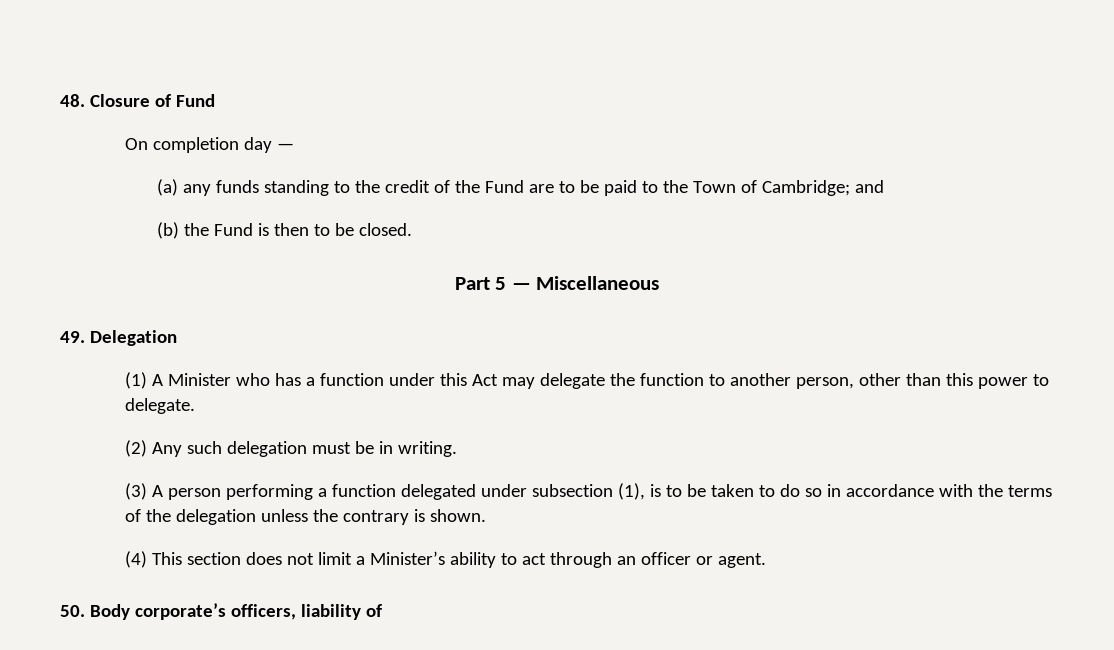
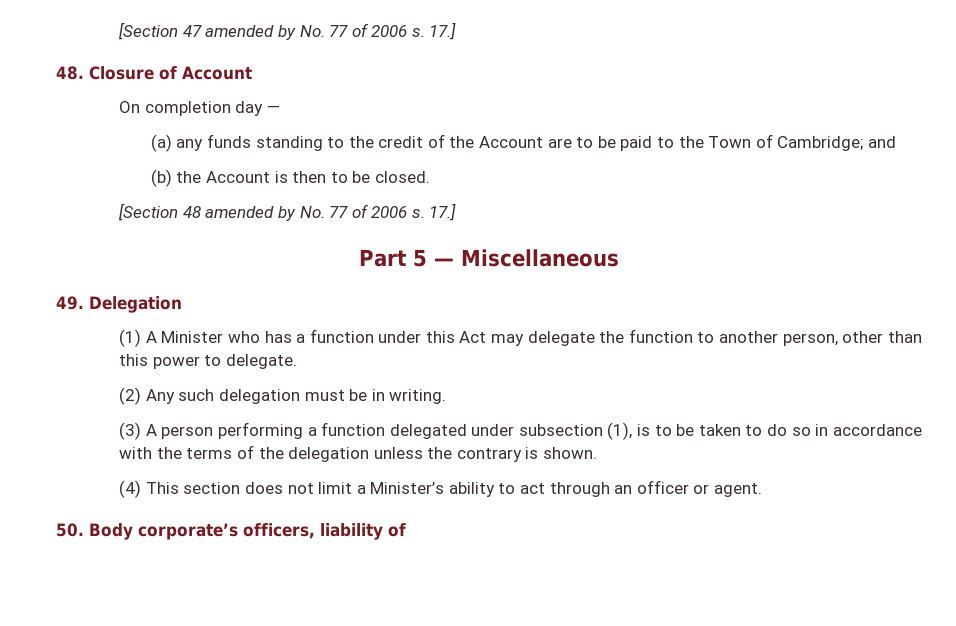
(60, 100) none -> [118,22,457,40] [Section 47 amended by No. 77 of 2006 s. 17.] //
[175,94,215,107] Fund -> [182,66,252,80] Account
[485,180,525,193] Fund -> [479,136,544,148] Account
[214,223,254,236] Fund -> [205,171,270,183] Account
(413, 229) none -> [118,203,457,221] // [Section 48 amended by No. 77 of 2006 s. 17.]

